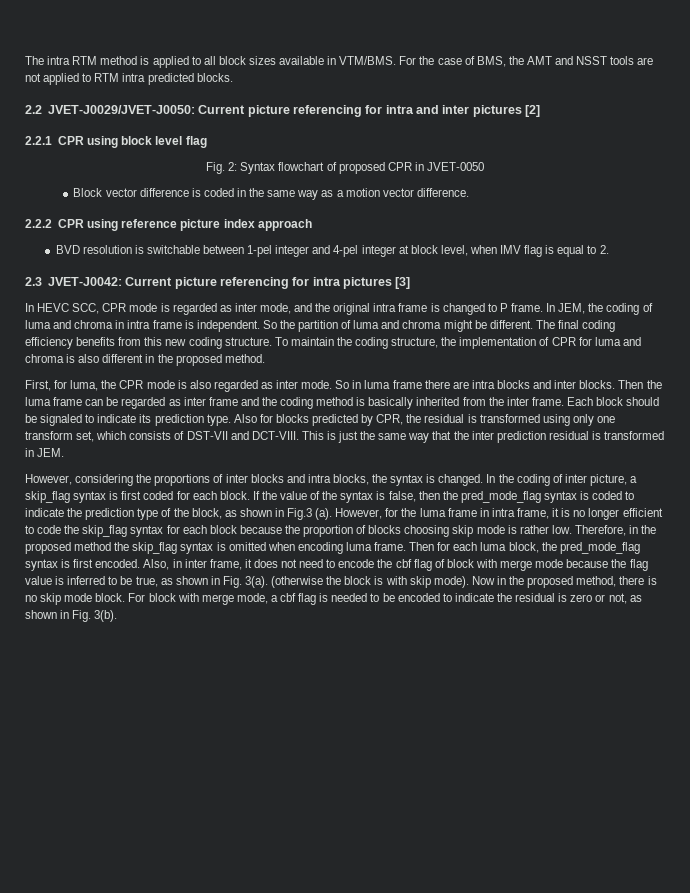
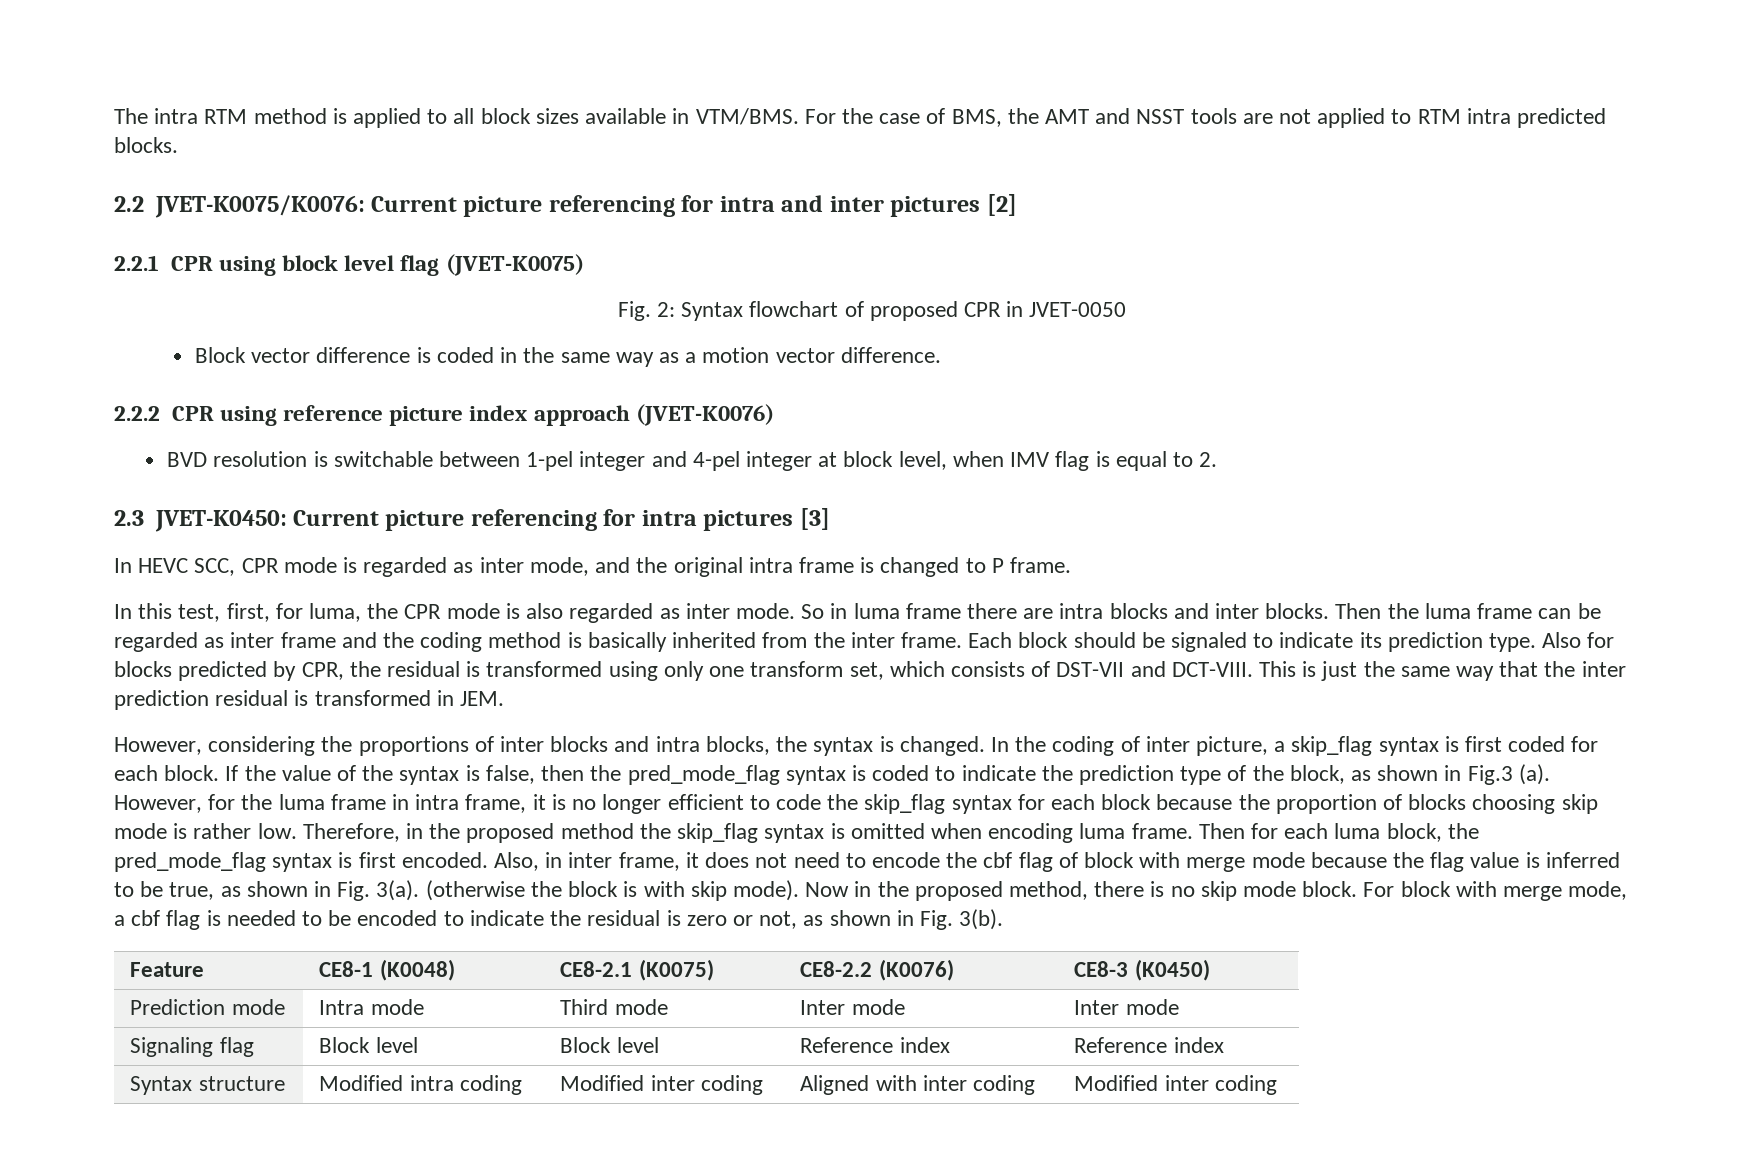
[47,105,195,114] JVET-J0029/JVET-J0050: -> [154,195,365,218] JVET-K0075/K0076:
(207, 142) none -> [445,254,584,276] (JVET-K0075)
(312, 225) none -> [635,404,774,426] (JVET-K0076)
[47,277,122,286] JVET-J0042: -> [154,510,287,532] JVET-K0450:
[546,303,653,315] [25,320,616,332] [25,337,641,349] [25,354,265,366] [25,380,51,391] In JEM, the coding of luma and chroma in intra frame is independent. So the partition of luma and chroma might be different. The final coding efficiency benefits from this new coding structure. To maintain the coding structure, the implementation of CPR for luma and chroma is also different in the proposed method. // First, -> [114,603,270,622] // In this test, first,
(118, 616) none -> [130,962,205,977] [319,959,455,981] [560,959,714,981] [800,959,954,981] [1074,959,1210,981] [130,999,285,1015] [319,999,424,1015] [560,999,668,1015] [800,999,905,1015] [1074,999,1179,1015] [130,1037,254,1057] [319,1037,418,1053] [560,1037,659,1053] [800,1037,950,1053] [1074,1037,1224,1053] [130,1076,285,1095] [319,1075,522,1095] [560,1075,763,1095] [800,1075,1036,1095] [1074,1075,1277,1095] // Feature | CE8-1 (K0048) | CE8-2.1 (K0075) | CE8-2.2 (K0076) | CE8-3 (K0450) // Prediction mode | Intra mode | Third mode | Inter mode | Inter mode // Signaling flag | Block level | Block level | Reference index | Reference index // Syntax structure | Modified intra coding | Modified inter coding | Aligned with inter coding | Modified inter coding

